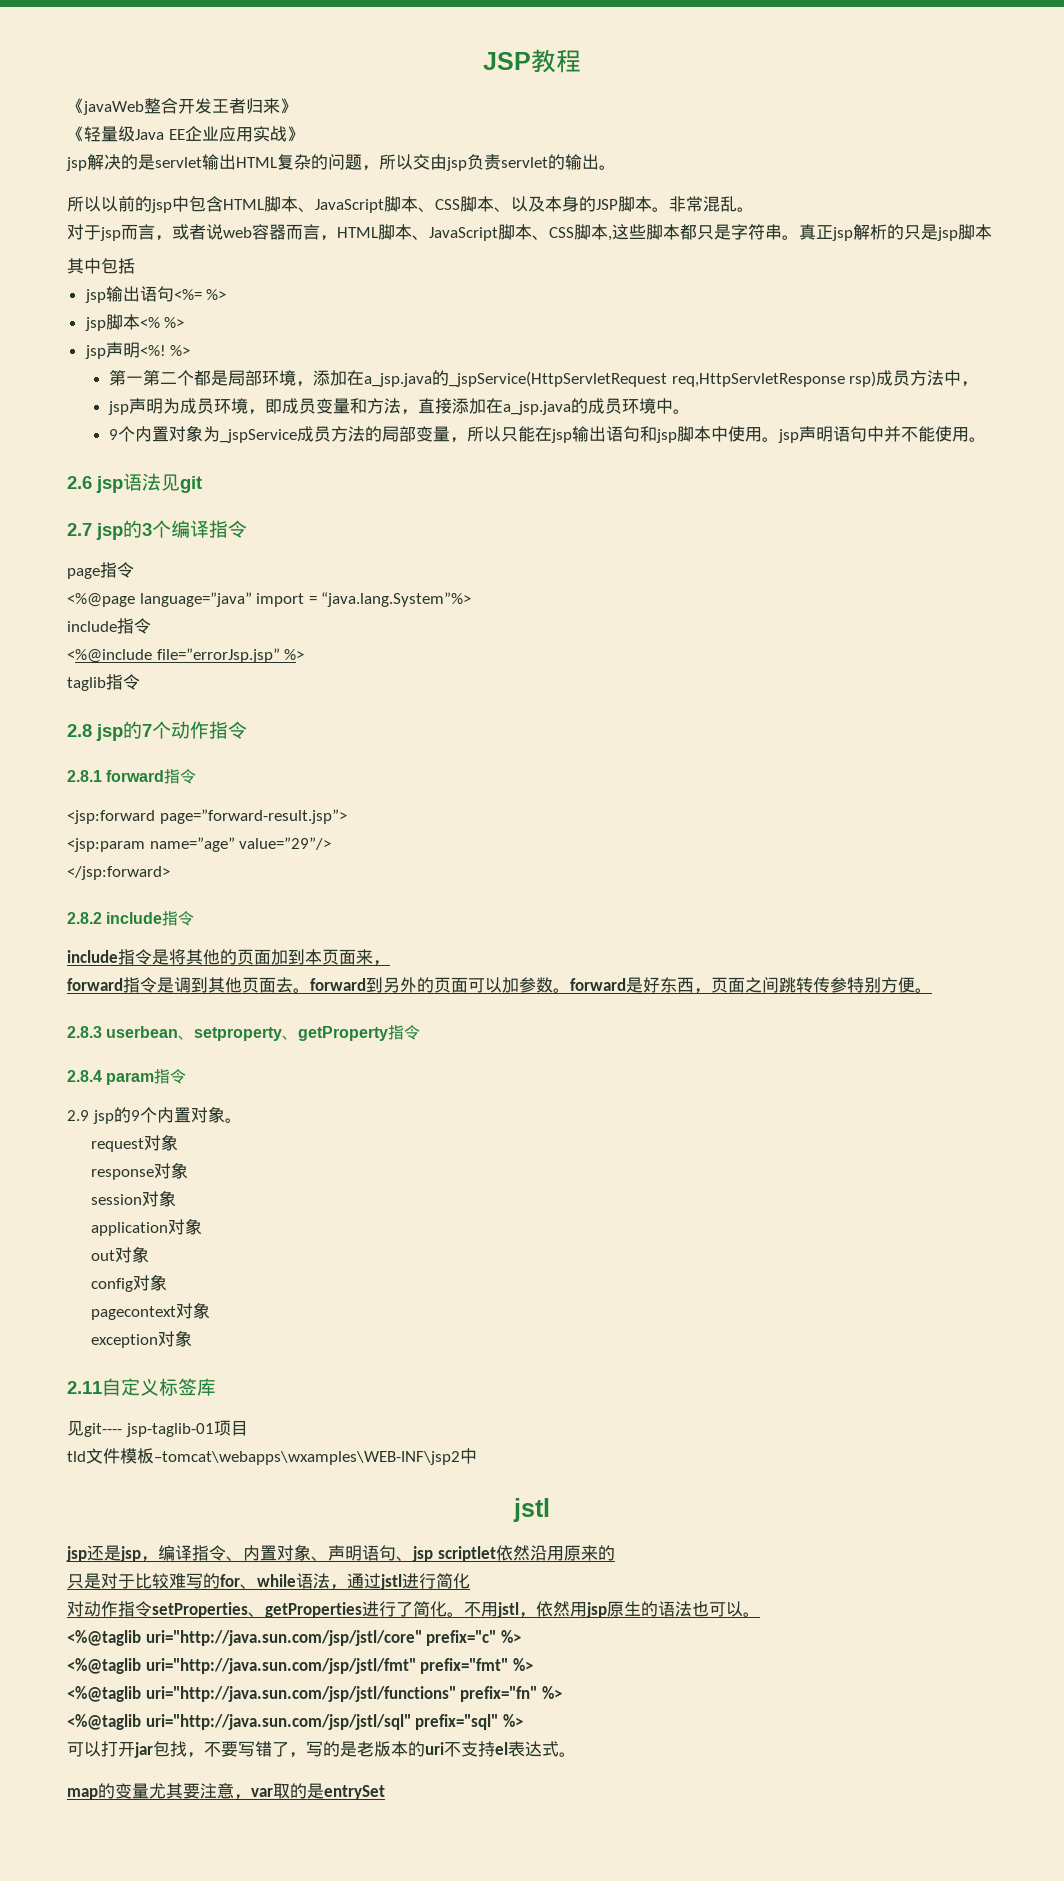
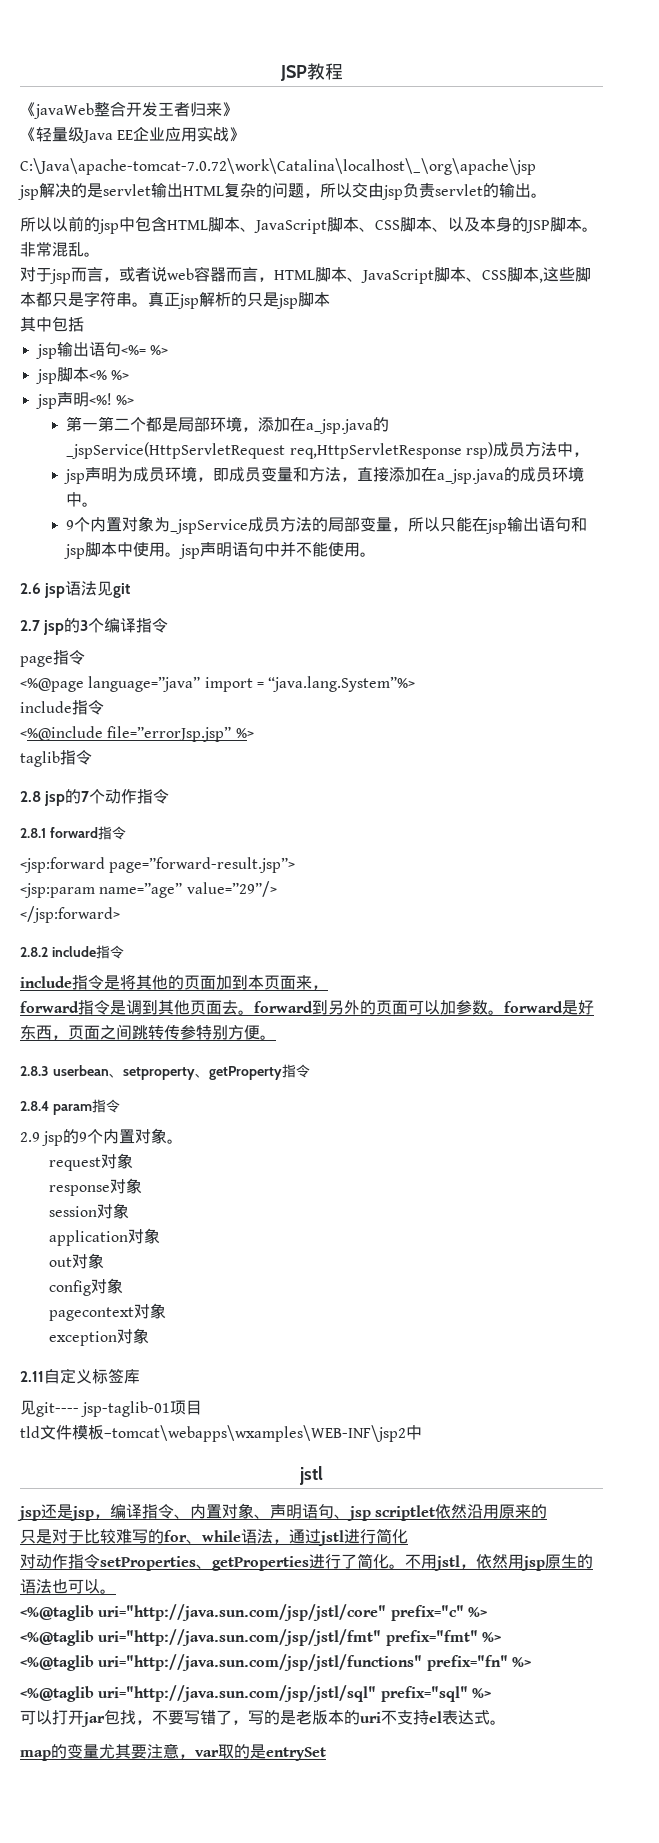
(304, 134) none -> [20,158,536,175] // C:\Java\apache-tomcat-7.0.72\work\Catalina\localhost\_\org\apache\jsp

